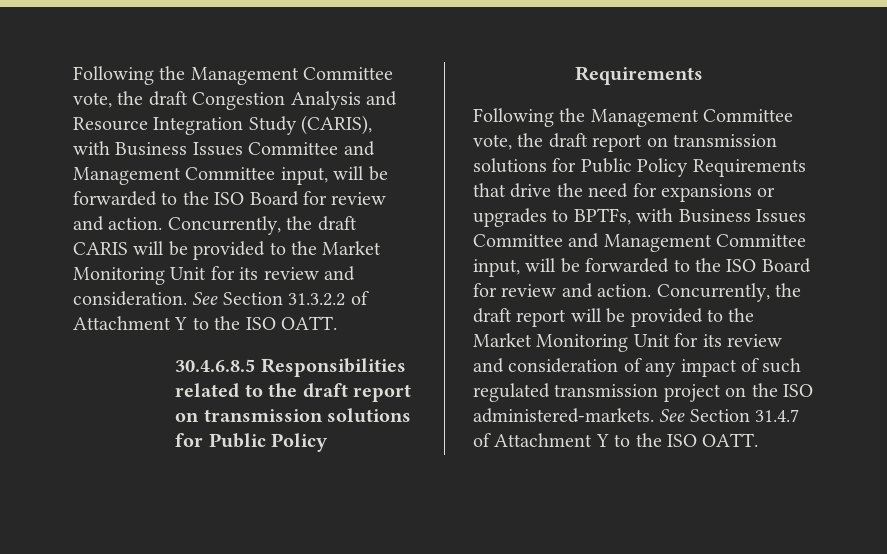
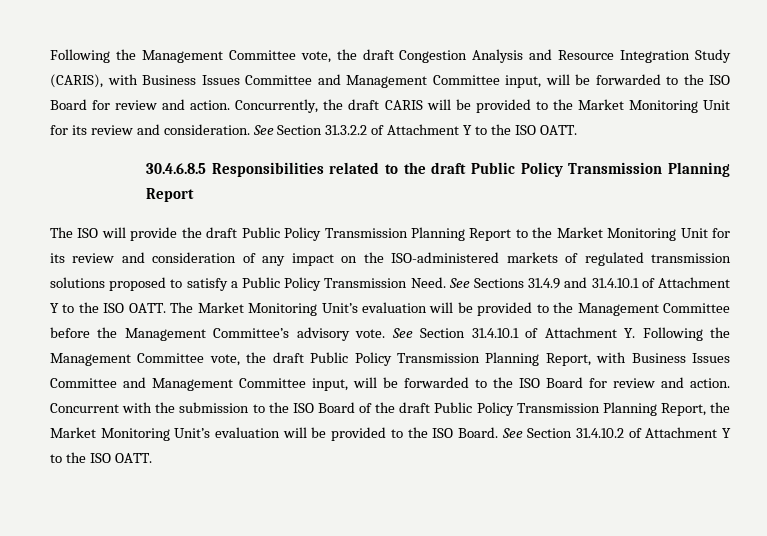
[352,384,411,402] [175,408,412,423] [175,433,329,452] [575,66,704,85] [473,108,794,127] [473,133,777,152] [473,158,806,177] [473,183,776,202] [473,208,631,227] report on transmission solutions for Public Policy Requirements // Following the Management Committee vote, the draft report on transmission solutions for Public Policy Requirements that drive the need for expansions or upgrades to BPTFs, -> [471,162,730,177] [146,188,195,202] [50,227,730,241] [50,252,731,266] [50,277,730,291] [50,302,730,316] [50,327,730,341] [50,352,591,366] Public Policy Transmission Planning Report // The ISO will provide the draft Public Policy Transmission Planning Report to the Market Monitoring Unit for its review and consideration of any impact on the ISO-administered markets of regulated transmission solutions proposed to satisfy a Public Policy Transmission Need. See Sections 31.4.9 and 31.4.10.1 of Attachment Y to the ISO OATT. The Market Monitoring Unit’s evaluation will be provided to the Management Committee before the Management Committee’s advisory vote. See Section 31.4.10.1 of Attachment Y. Following the Management Committee vote, the draft Public Policy Transmission Planning Report,
[656,283,801,302] [473,308,755,327] [473,333,782,352] [473,358,802,377] [473,383,813,402] [473,408,800,423] Concurrently, the draft report will be provided to the Market Monitoring Unit for its review and consideration of any impact of such regulated transmission project on the ISO administered-markets. See Section 31.4.7 -> [50,402,730,416] [50,427,624,441] Concurrent with the submission to the ISO Board of the draft Public Policy Transmission Planning Report, the Market Monitoring Unit’s evaluation will be provided to the ISO Board. See Section 31.4.10.2

